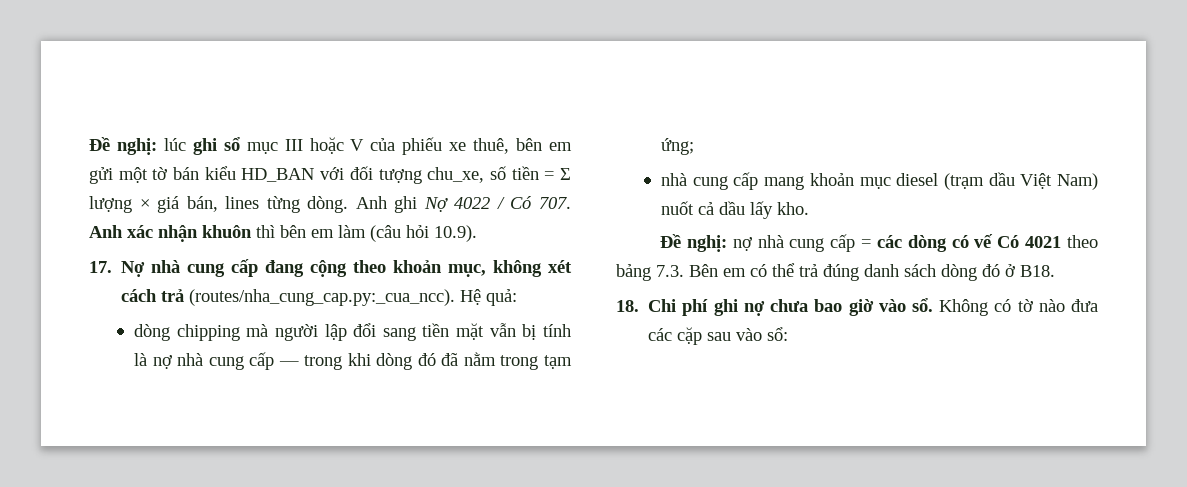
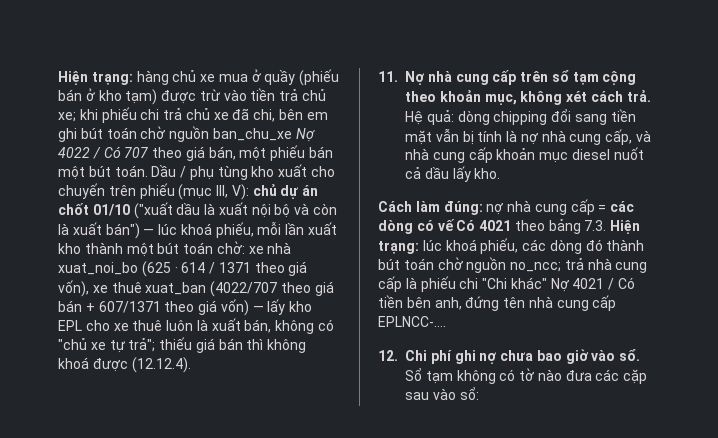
[89,137,572,155] [89,166,571,184] [89,196,572,213] [89,225,477,242] [89,261,112,273] Đề nghị: lúc ghi sổ mục III hoặc V của phiếu xe thuê, bên em gửi một tờ bán kiểu HD_BAN với đối tượng chu_xe, số tiền = Σ lượng × giá bán, lines từng dòng. Anh ghi Nợ 4022 / Có 707. Anh xác nhận khuôn thì bên em làm (câu hỏi 10.9). // 17. -> [58,69,340,86] [58,88,327,105] [58,107,328,123] [58,126,315,142] [58,145,334,161] [58,164,336,180] [58,183,319,200] [58,202,338,219] [58,221,338,239] [58,241,292,257] [58,261,308,277] [58,280,334,297] [58,299,313,316] [58,318,335,334] [58,337,307,353] [58,357,191,373] [378,71,398,82] Hiện trạng: hàng chủ xe mua ở quầy (phiếu bán ở kho tạm) được trừ vào tiền trả chủ xe; khi phiếu chi trả chủ xe đã chi, bên em ghi bút toán chờ nguồn ban_chu_xe Nợ 4022 / Có 707 theo giá bán, một phiếu bán một bút toán. Dầu / phụ tùng kho xuất cho chuyến trên phiếu (mục III, V): chủ dự án chốt 01/10 ("xuất dầu là xuất nội bộ và còn là xuất bán") — lúc khoá phiếu, mỗi lần xuất kho thành một bút toán chờ: xe nhà xuat_noi_bo (625 · 614 / 1371 theo giá vốn), xe thuê xuat_ban (4022/707 theo giá bán + 607/1371 theo giá vốn) — lấy kho EPL cho xe thuê luôn là xuất bán, không có "chủ xe tự trả"; thiếu giá bán thì không khoá được (12.12.4). // 11.
[265,260,305,277] đang -> [520,70,599,85] trên sổ tạm
[161,289,456,306] trả (routes/nha_cung_cap.py:_cua_ncc). -> [626,90,651,102] trả.
(518, 297) // -> (454, 117) none
[246,324,347,341] mà người lập -> (548, 118) none
[249,352,573,370] [661,138,695,155] [661,172,805,190] cấp — trong khi dòng đó đã nằm trong tạm ứng; // nhà cung cấp mang -> [605,129,652,145] [405,147,493,163] cấp, và nhà cung cấp
[943,172,1098,190] (trạm dầu Việt Nam) -> (610, 154) none
[660,234,727,252] Đề nghị: -> [378,201,483,215] Cách làm đúng:
[689,263,1055,281] [616,300,639,312] Bên em có thể trả đúng danh sách dòng đó ở B18. // 18. -> [610,220,641,234] [378,238,645,254] [378,257,648,273] [378,276,636,292] [378,295,617,311] [378,316,446,327] [378,350,398,361] Hiện trạng: lúc khoá phiếu, các dòng đó thành bút toán chờ nguồn no_ncc; trả nhà cung cấp là phiếu chi "Chi khác" Nợ 4021 / Có tiền bên anh, đứng tên nhà cung cấp EPLNCC-…. // 12.
[939,299,989,316] Không -> [405,368,496,384] Sổ tạm không

